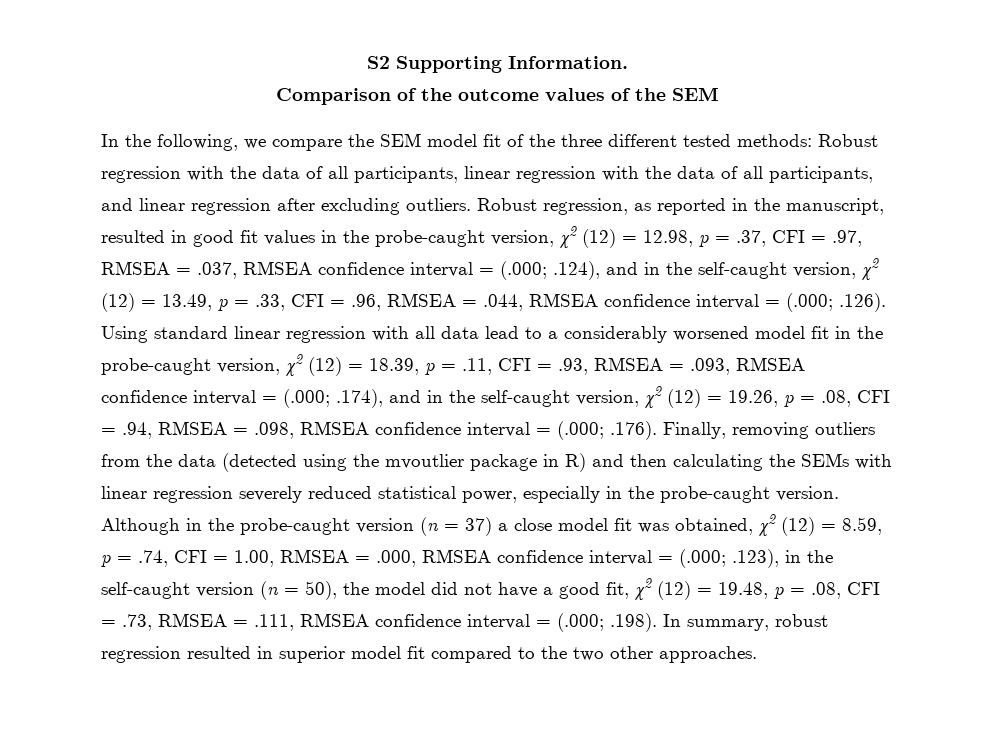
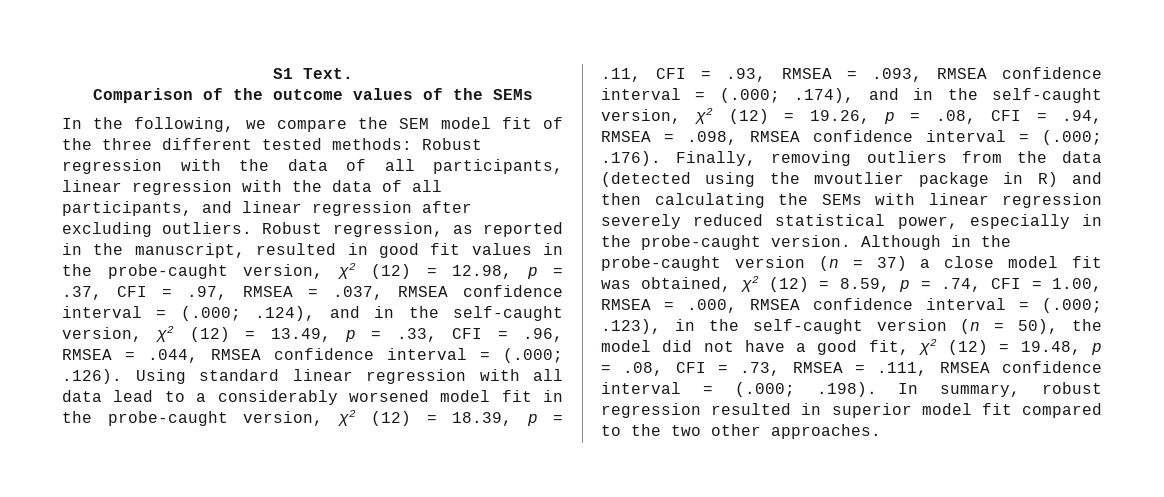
[367,56,628,73] S2 Supporting Information. -> [272,68,353,79] S1 Text.
[672,87,719,101] SEM -> [492,89,533,100] SEMs

